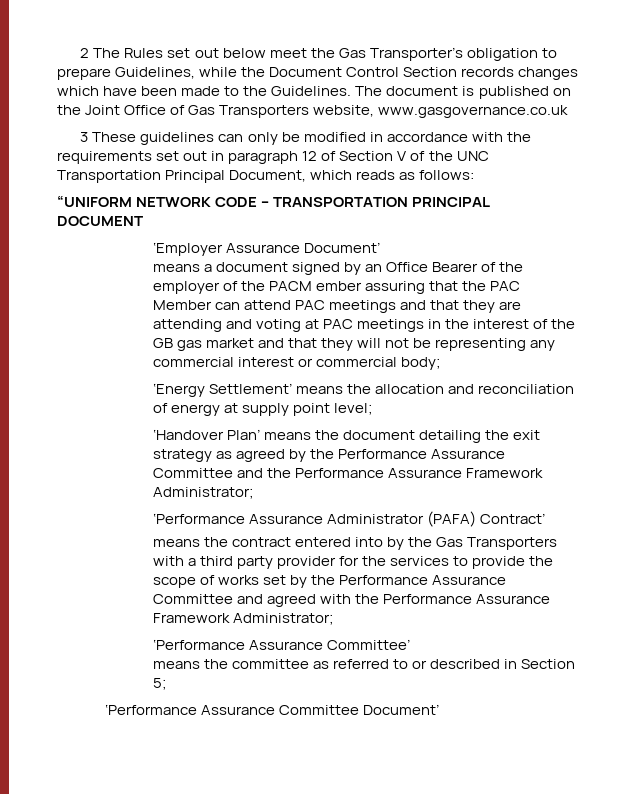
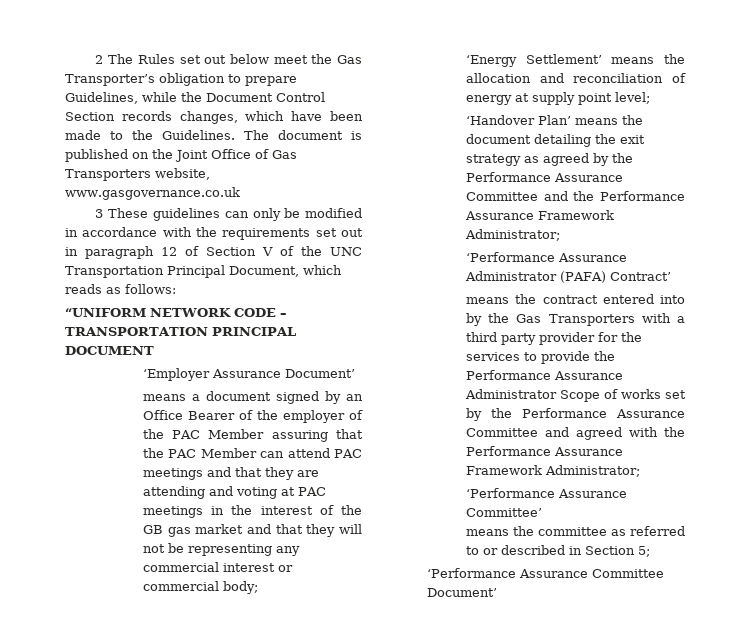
[518,67,579,80] changes -> [179,111,238,124] changes,
[268,281,362,291] PACM ember -> [172,429,265,439] PAC Member
[152,577,196,588] scope -> [465,370,623,380] [464,389,600,402] Performance Assurance Administrator Scope

